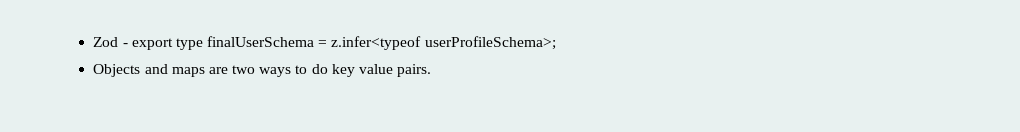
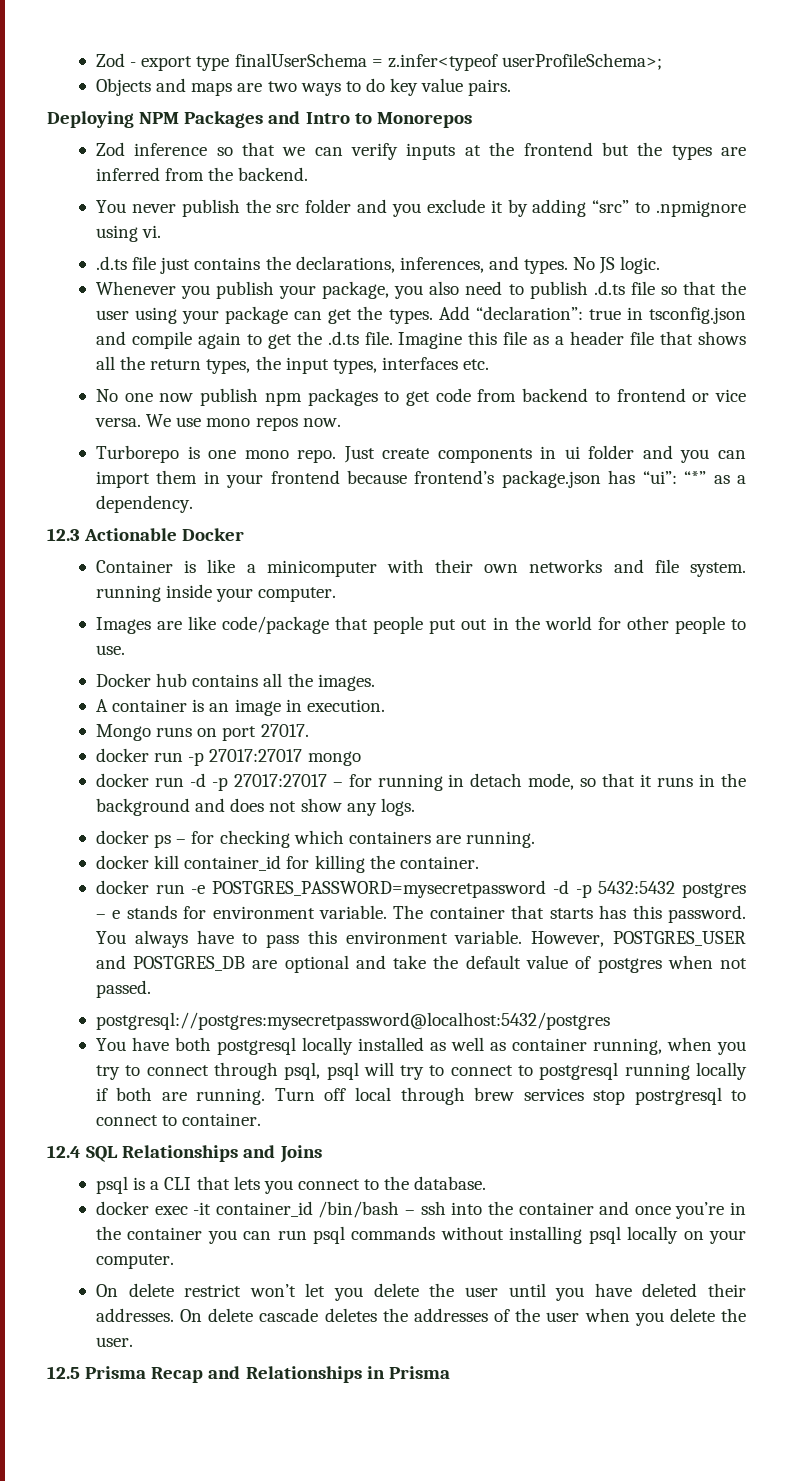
(432, 70) none -> [47,111,472,128] [95,142,746,160] [95,167,309,181] [95,199,746,217] [95,225,162,242] [95,256,661,274] [95,281,747,299] [95,306,746,324] [95,331,746,349] [95,356,490,374] [95,388,746,406] [94,414,341,431] [95,445,746,463] [95,470,746,488] [95,495,193,513] [47,528,245,541] [95,559,746,577] [95,584,337,602] [95,616,747,634] [95,645,125,655] [95,673,375,691] [95,699,385,716] [95,724,309,741] [95,748,361,766] [95,773,746,791] [95,798,415,816] [95,830,536,848] [95,855,479,873] [95,880,747,898] [95,905,746,923] [95,930,747,948] [95,955,747,973] [95,980,151,998] [95,1012,610,1030] [95,1037,746,1055] [95,1062,748,1080] [95,1087,746,1105] [95,1113,262,1126] [47,1145,322,1163] [95,1176,487,1194] [95,1201,746,1219] [95,1226,746,1244] [95,1254,174,1269] [95,1283,747,1301] [95,1308,746,1326] [95,1337,133,1347] [47,1366,450,1383] // Deploying NPM Packages and Intro to Monorepos // Zod inference so that we can verify inputs at the frontend but the types are inferred from the backend. // You never publish the src folder and you exclude it by adding “src” to .npmignore using vi. // .d.ts file just contains the declarations, inferences, and types. No JS logic. // Whenever you publish your package, you also need to publish .d.ts file so that the user using your package can get the types. Add “declaration”: true in tsconfig.json and compile again to get the .d.ts file. Imagine this file as a header file that shows all the return types, the input types, interfaces etc. // No one now publish npm packages to get code from backend to frontend or vice versa. We use mono repos now. // Turborepo is one mono repo. Just create components in ui folder and you can import them in your frontend because frontend’s package.json has “ui”: “*” as a dependency. // 12.3 Actionable Docker // Container is like a minicomputer with their own networks and file system. running inside your computer. // Images are like code/package that people put out in the world for other people to use. // Docker hub contains all the images. // A container is an image in execution. // Mongo runs on port 27017. // docker run -p 27017:27017 mongo // docker run -d -p 27017:27017 – for running in detach mode, so that it runs in the background and does not show any logs. // docker ps – for checking which containers are running. // docker kill container_id for killing the container. // docker run -e POSTGRES_PASSWORD=mysecretpassword -d -p 5432:5432 postgres – e stands for environment variable. The container that starts has this password. You always have to pass this environment variable. However, POSTGRES_USER and POSTGRES_DB are optional and take the default value of postgres when not passed. // postgresql://postgres:mysecretpassword@localhost:5432/postgres // You have both postgresql locally installed as well as container running, when you try to connect through psql, psql will try to connect to postgresql running locally if both are running. Turn off local through brew services stop postrgresql to connect to container. // 12.4 SQL Relationships and Joins // psql is a CLI that lets you connect to the database. // docker exec -it container_id /bin/bash – ssh into the container and once you’re in the container you can run psql commands without installing psql locally on your computer. // On delete restrict won’t let you delete the user until you have deleted their addresses. On delete cascade deletes the addresses of the user when you delete the user. // 12.5 Prisma Recap and Relationships in Prisma

